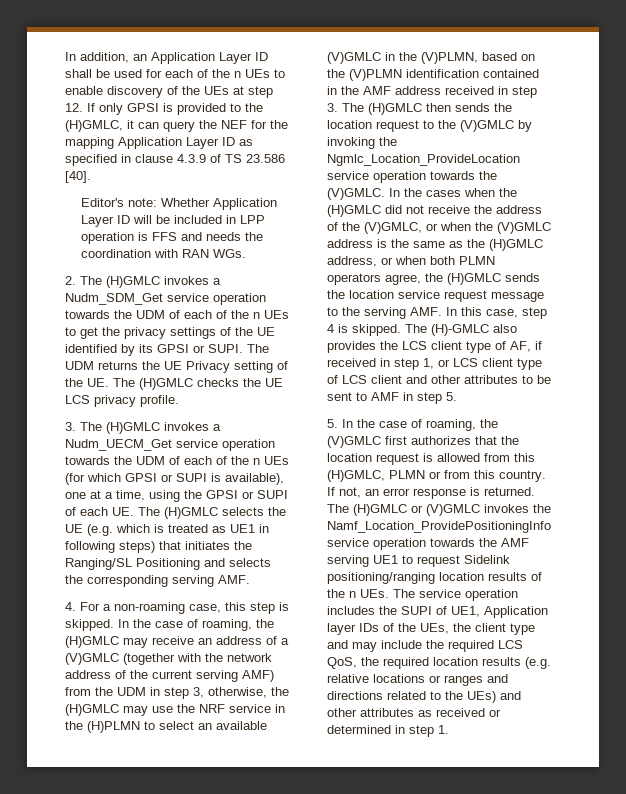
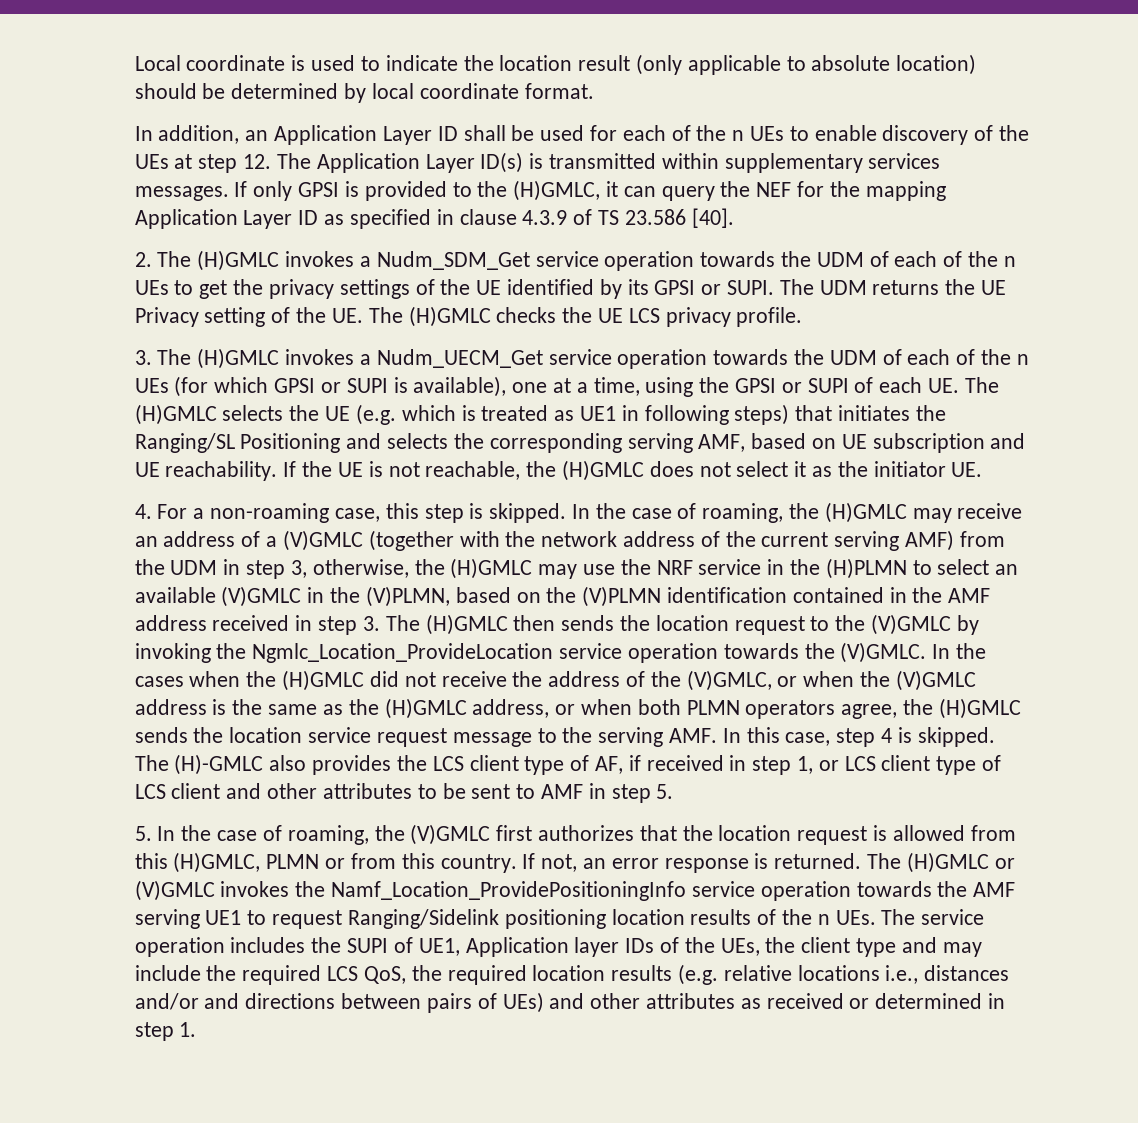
(64, 56) none -> [134,54,977,75] [134,83,594,103] Local coordinate is used to indicate the location result (only applicable to absolute location) should be determined by local coordinate format. //
(83, 107) none -> [276,152,941,173] [134,186,229,201] The Application Layer ID(s) is transmitted within supplementary services messages.
[80,198,277,210] [80,215,265,227] [80,232,263,244] [80,249,246,258] // Editor's note: Whether Application Layer ID will be included in LPP operation is FFS and needs the coordination with RAN WGs. -> (734, 218) none
[217,575,250,584] AMF. -> [698,433,1026,453] [134,460,983,481] AMF, based on UE subscription and UE reachability. If the UE is not reachable, the (H)GMLC does not select it as the initiator UE.
[463,555,510,564] [326,572,435,584] Sidelink positioning/ranging -> [347,909,606,929] Ranging/Sidelink positioning
[428,674,508,686] [326,691,463,700] or ranges and directions related to the -> [885,965,1010,984] [134,993,497,1013] i.e., distances and/or and directions between pairs of

